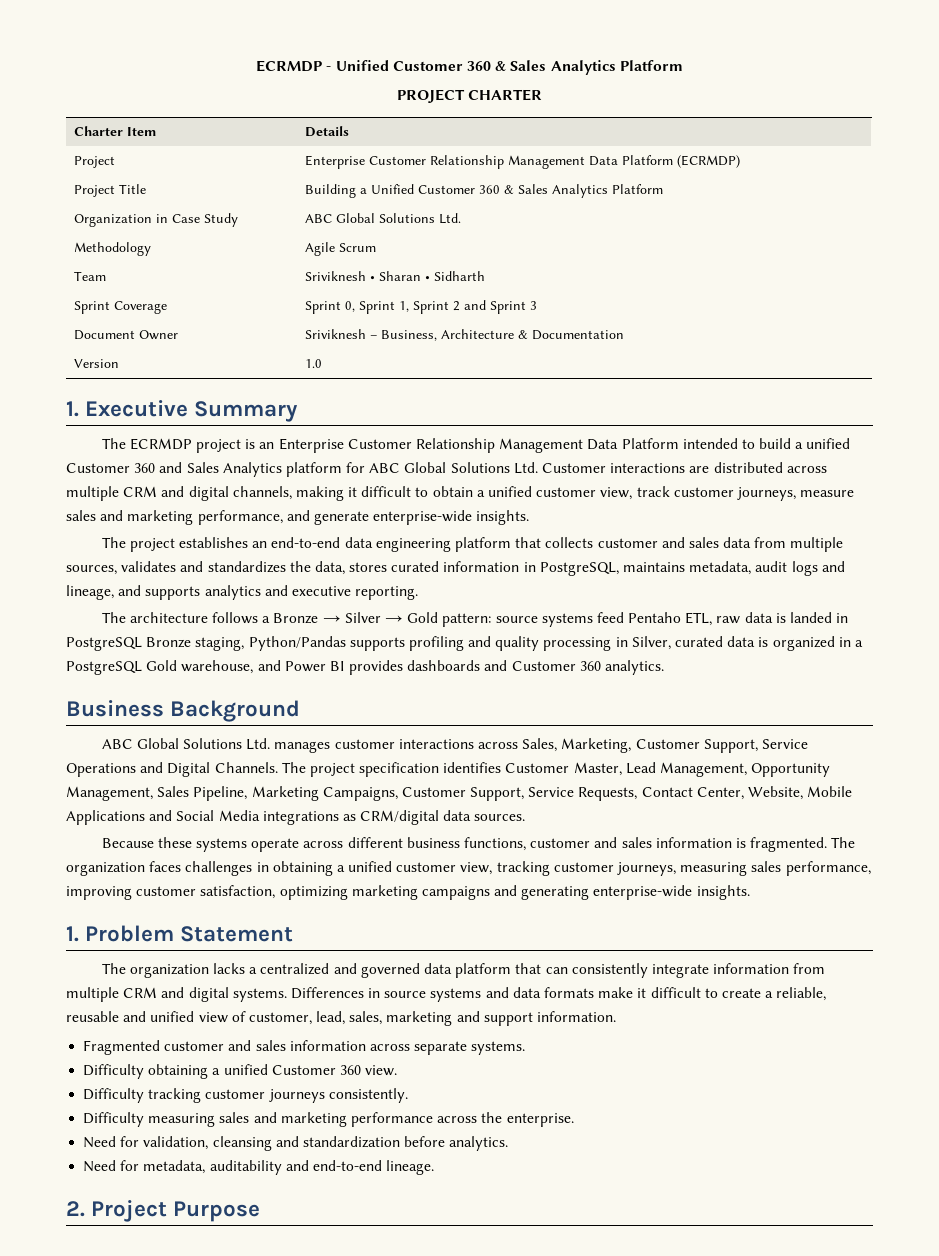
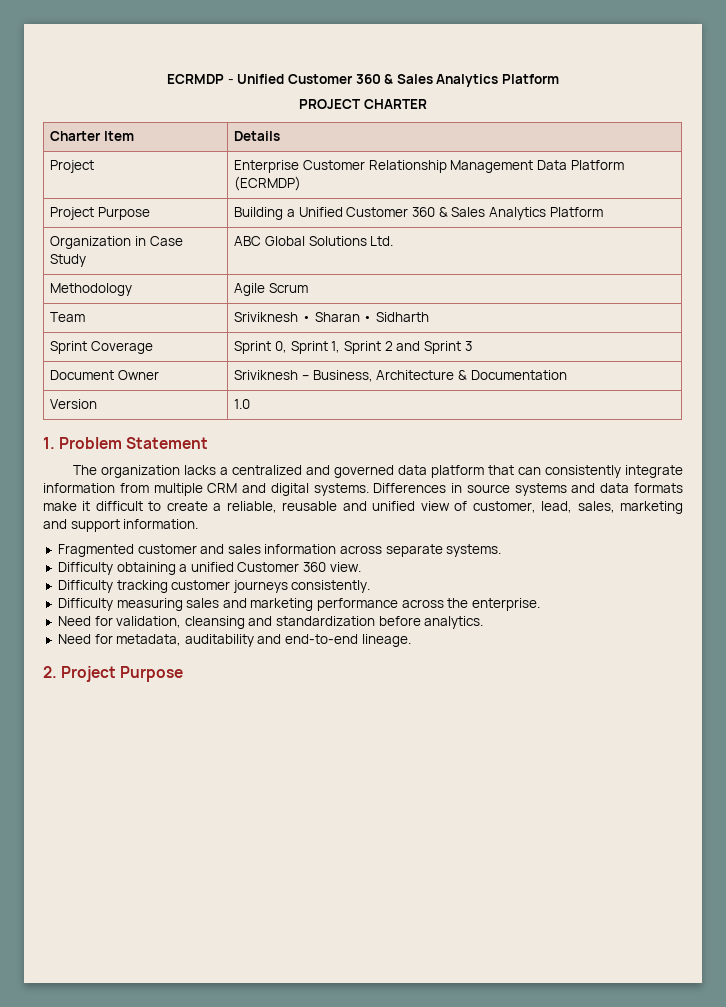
[119,184,147,194] Title -> [98,207,151,220] Purpose
[66,400,299,422] [101,438,851,453] [66,462,827,477] [66,486,855,501] [66,510,530,525] [101,537,844,552] [66,561,845,576] [66,585,419,600] [101,612,849,627] [66,636,863,651] [66,660,665,675] [66,700,301,722] [101,738,808,753] [66,762,831,777] [66,786,853,801] [66,810,526,825] [101,837,856,852] [66,861,871,876] [66,885,750,900] // 1. Executive Summary // The ECRMDP project is an Enterprise Customer Relationship Management Data Platform intended to build a unified Customer 360 and Sales Analytics platform for ABC Global Solutions Ltd. Customer interactions are distributed across multiple CRM and digital channels, making it difficult to obtain a unified customer view, track customer journeys, measure sales and marketing performance, and generate enterprise-wide insights. // The project establishes an end-to-end data engineering platform that collects customer and sales data from multiple sources, validates and standardizes the data, stores curated information in PostgreSQL, maintains metadata, audit logs and lineage, and supports analytics and executive reporting. // The architecture follows a Bronze → Silver → Gold pattern: source systems feed Pentaho ETL, raw data is landed in PostgreSQL Bronze staging, Python/Pandas supports profiling and quality processing in Silver, curated data is organized in a PostgreSQL Gold warehouse, and Power BI provides dashboards and Customer 360 analytics. // Business Background // ABC Global Solutions Ltd. manages customer interactions across Sales, Marketing, Customer Support, Service Operations and Digital Channels. The project specification identifies Customer Master, Lead Management, Opportunity Management, Sales Pipeline, Marketing Campaigns, Customer Support, Service Requests, Contact Center, Website, Mobile Applications and Social Media integrations as CRM/digital data sources. // Because these systems operate across different business functions, customer and sales information is fragmented. The organization faces challenges in obtaining a unified customer view, tracking customer journeys, measuring sales performance, improving customer satisfaction, optimizing marketing campaigns and generating enterprise-wide insights. -> (251, 404) none

